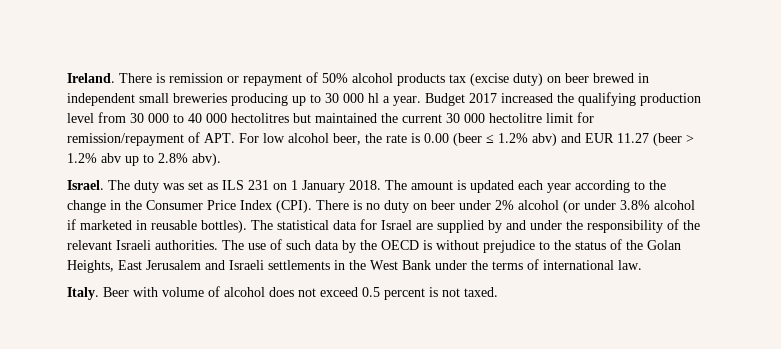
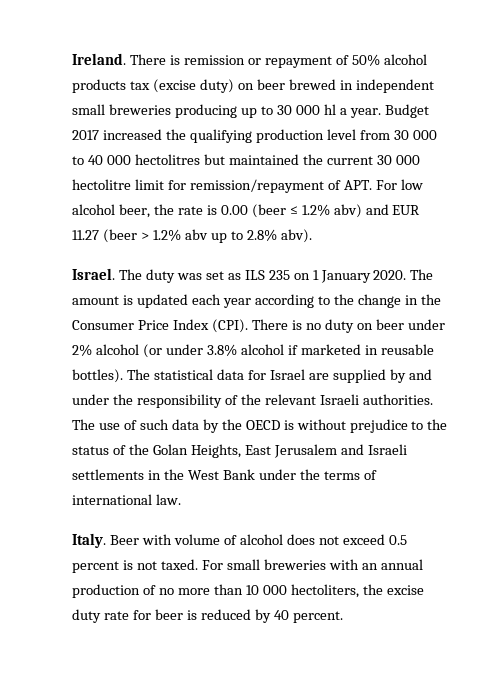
[248,180,270,190] 231 -> [268,270,290,280] 235
[349,180,382,190] 2018. -> [373,270,407,280] 2020.
(499, 292) none -> [202,559,423,570] [72,584,424,598] [72,609,343,623] For small breweries with an annual production of no more than 10 000 hectoliters, the excise duty rate for beer is reduced by 40 percent.

